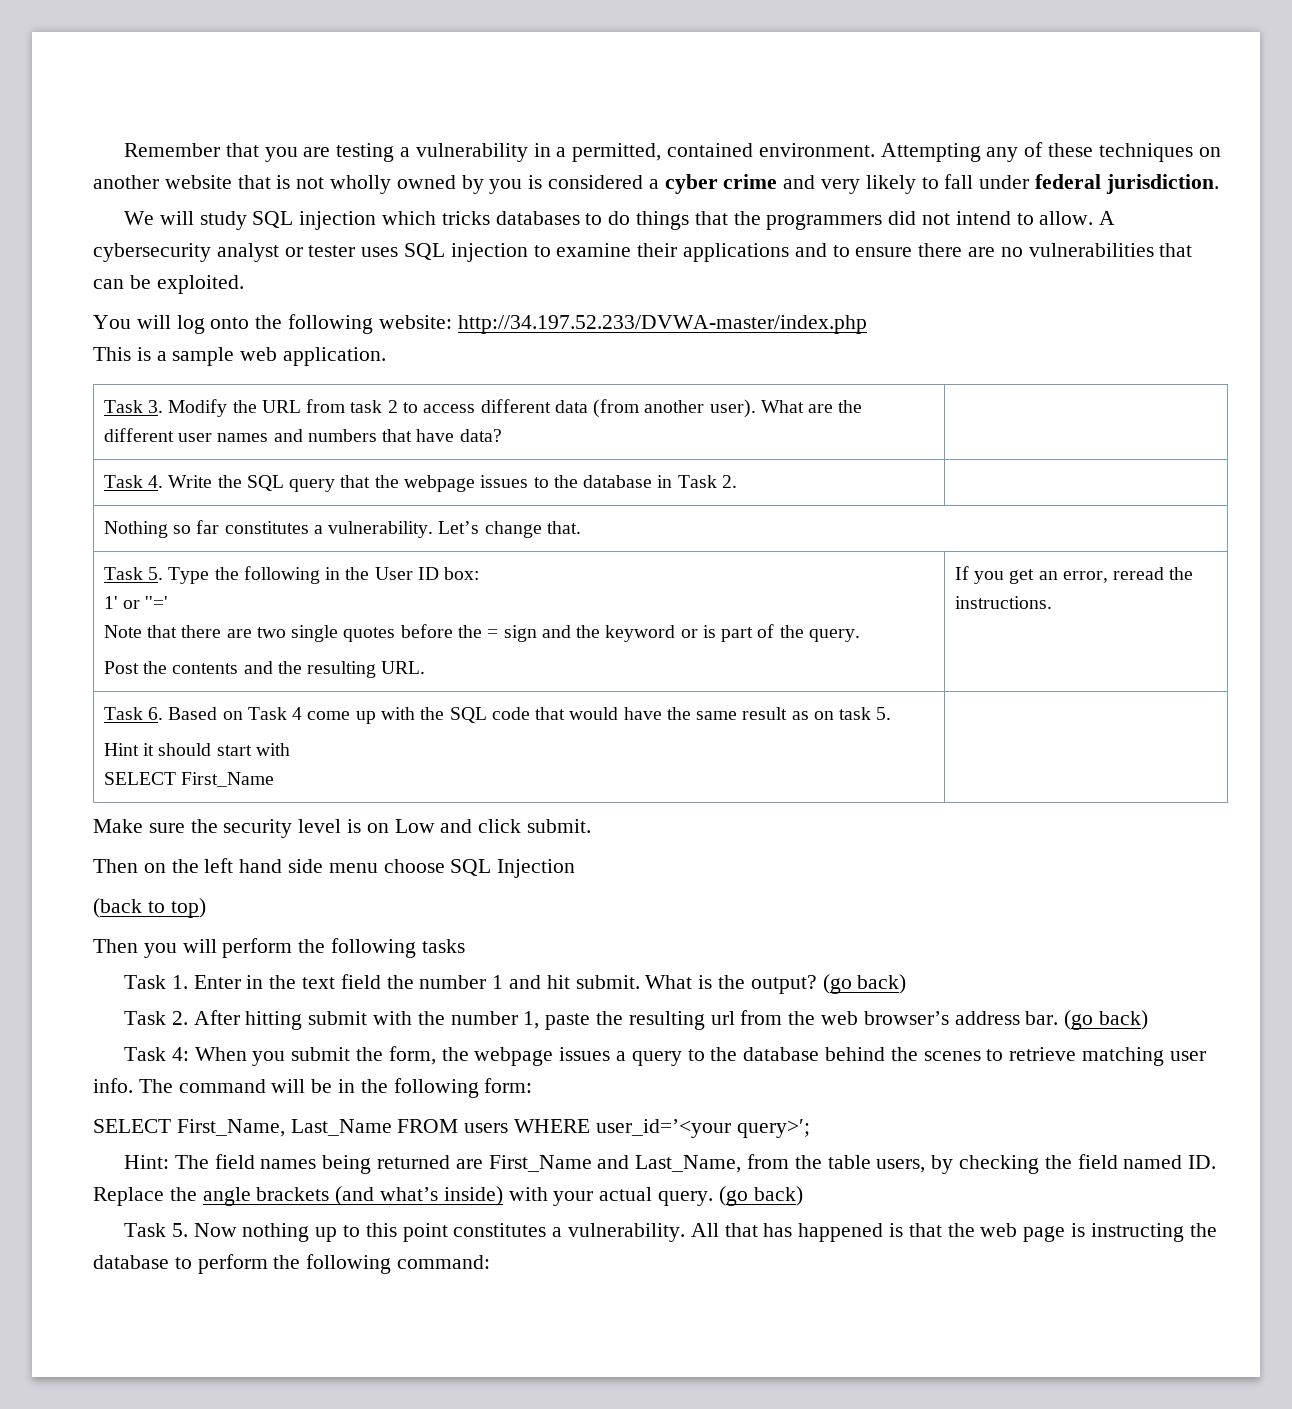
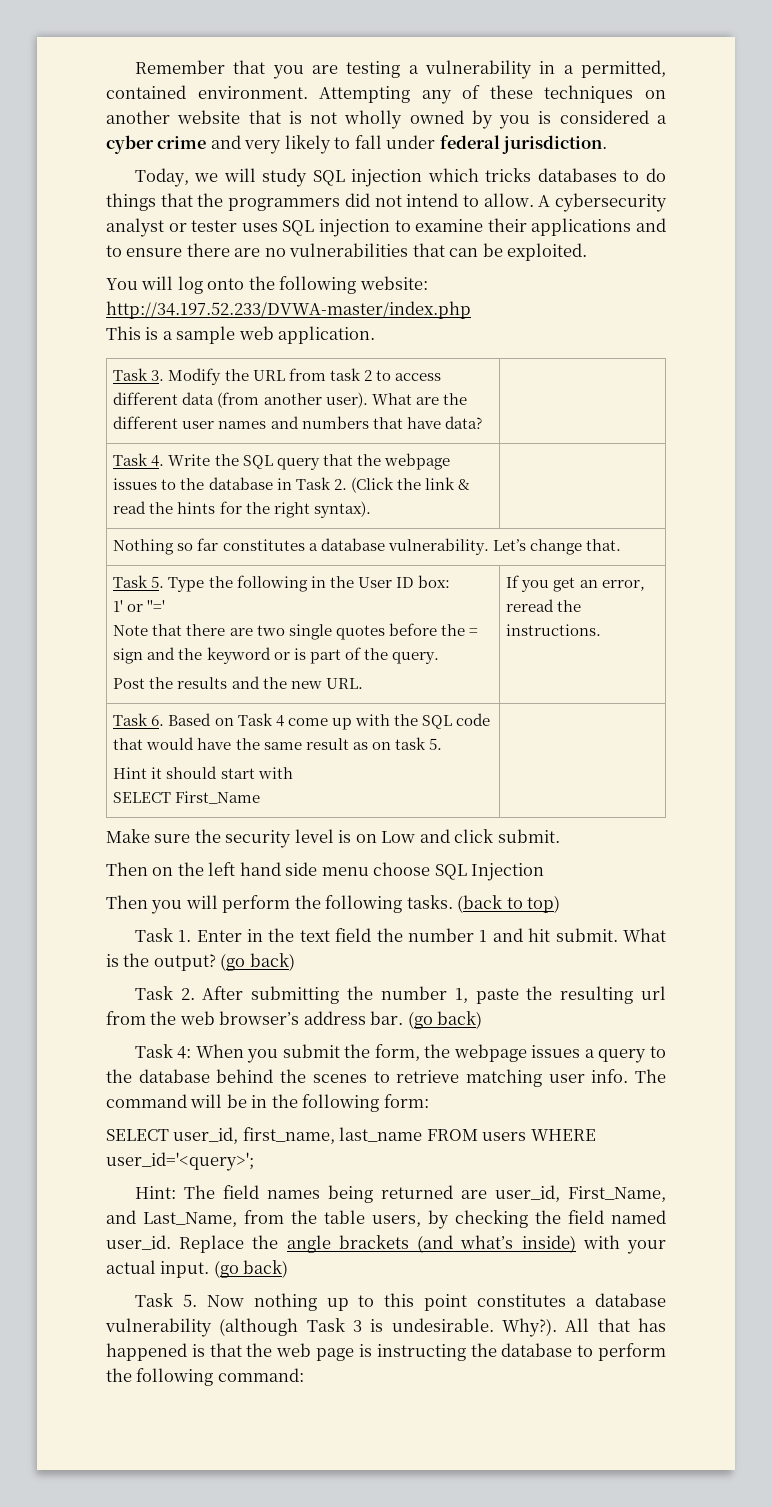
[123,211,154,225] We -> [134,168,219,187] Today, we
(737, 481) none -> [350,477,470,493] [113,501,371,518] (Click the link & read the hints for the right syntax).
(323, 529) none -> [320,538,385,551] database
[172,661,377,678] contents and the resulting -> [177,676,322,689] results and the new
[93,898,206,918] // (back to top) -> (545, 872) none
[421,939,465,953] tasks -> [406,895,561,913] tasks. (back to top)
[245,1011,412,1030] hitting submit with -> [251,986,340,1004] submitting
[176,1119,392,1137] First_Name, Last_Name -> [173,1127,423,1144] user_id, first_name, last_name
[595,1119,810,1138] user_id=’<your query>′; -> [106,1152,254,1171] user_id='<query>';
[488,1155,592,1172] First_Name -> [494,1185,666,1202] user_id, First_Name,
[1188,1155,1217,1169] ID. -> [106,1235,171,1250] user_id.
[658,1191,714,1206] query. -> [160,1261,210,1278] input.
[568,1223,686,1242] vulnerability. -> [595,1293,667,1307] [105,1318,557,1337] database vulnerability (although Task 3 is undesirable. Why?).

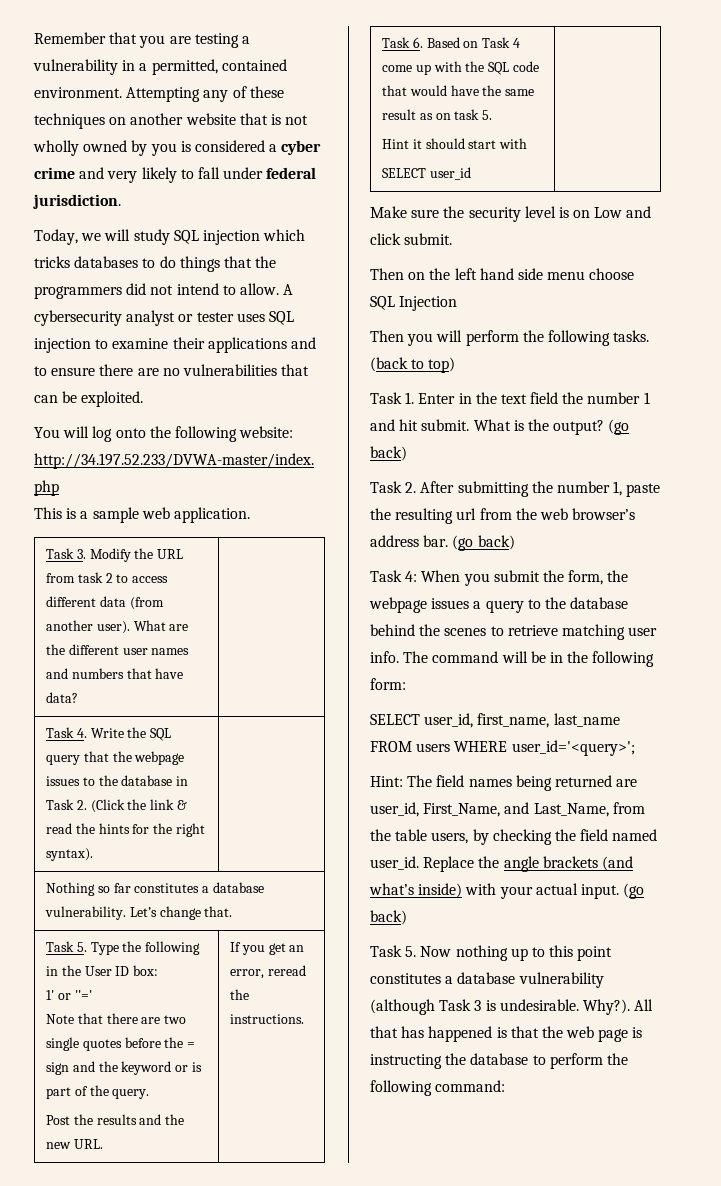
[175,791,261,804] First_Name -> [429,167,471,180] user_id

